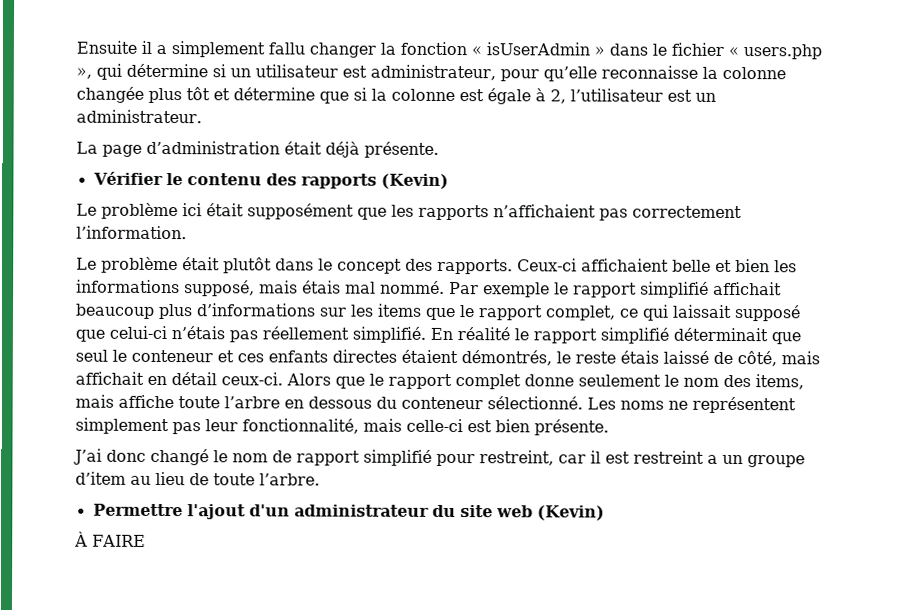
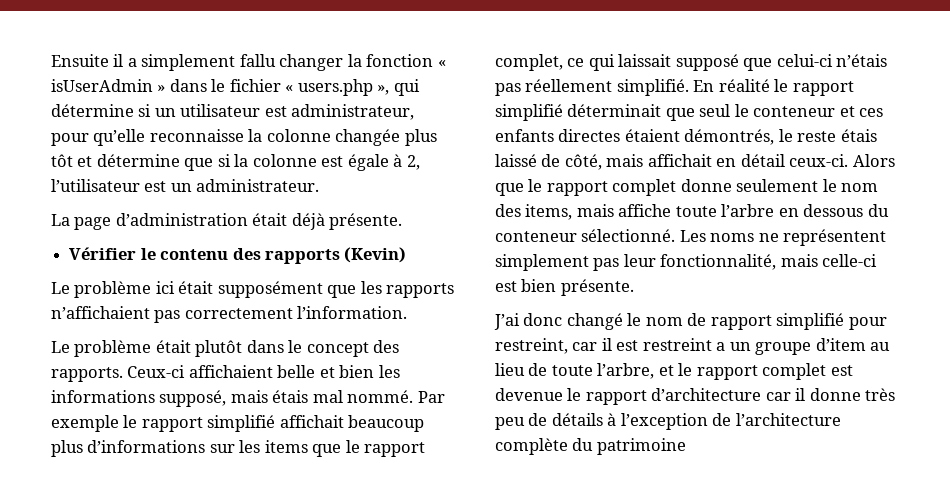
[259,473,320,486] [92,503,605,521] [74,531,146,547] l’arbre. // Permettre l'ajout d'un administrateur du site web (Kevin) // À FAIRE -> [597,363,853,380] [495,388,896,405] [495,413,841,430] [495,438,686,455] l’arbre, et le rapport complet est devenue le rapport d’architecture car il donne très peu de détails à l’exception de l’architecture complète du patrimoine

